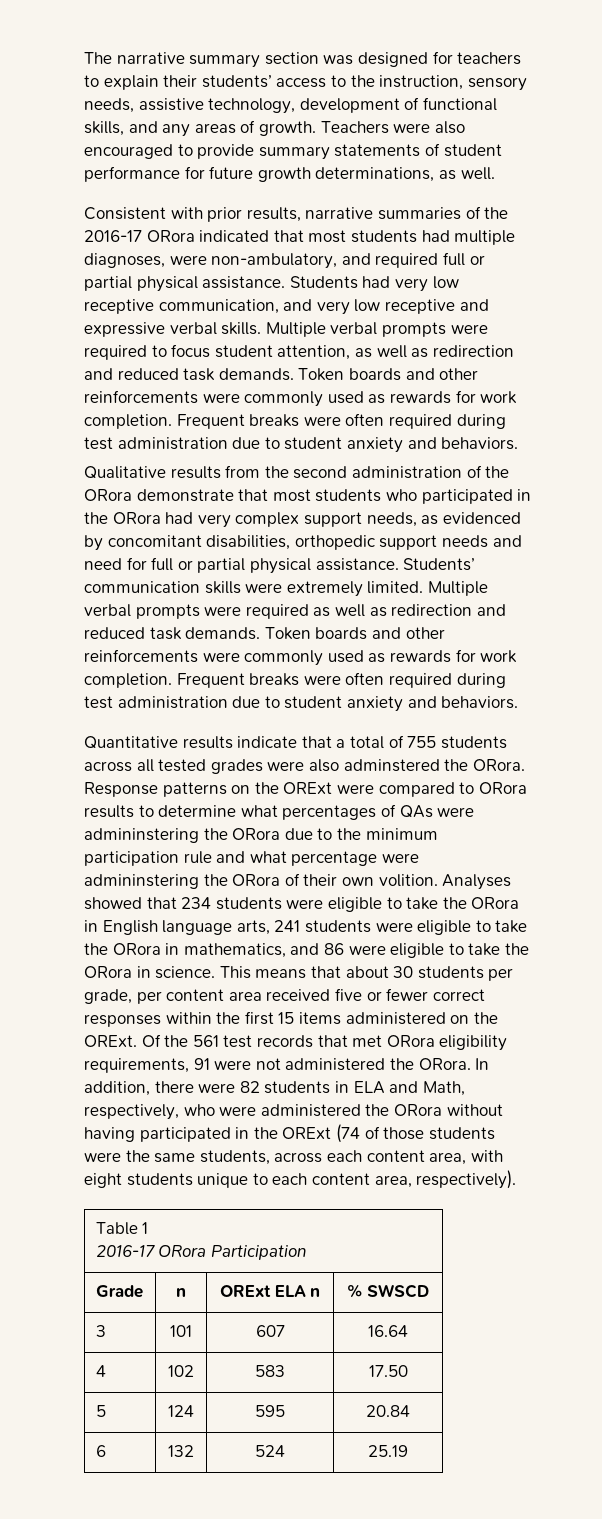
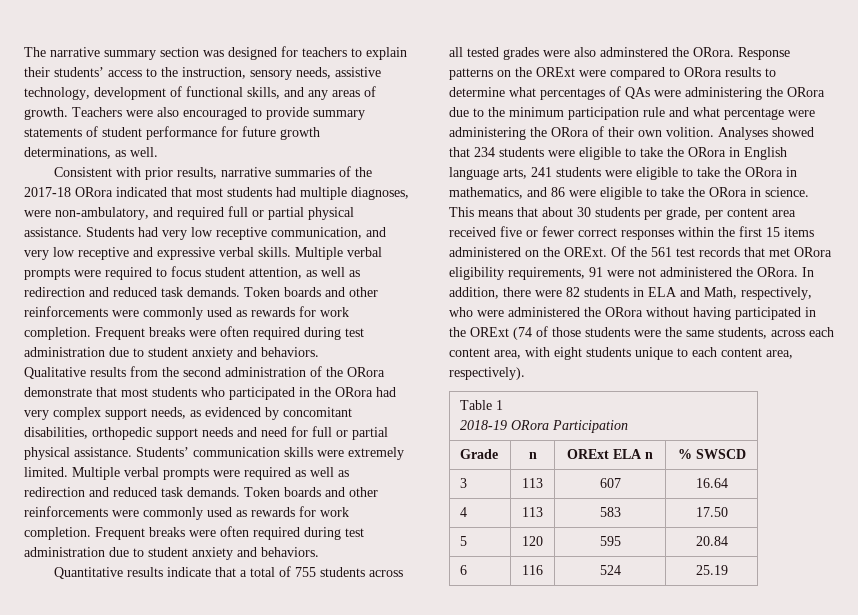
[84,230,142,242] 2016-17 -> [24,187,71,197] 2017-18
[84,828,199,843] admininstering -> [685,87,762,100] administering
[84,874,199,889] admininstering -> [449,127,526,140] administering
[95,1245,155,1257] 2016-17 -> [460,420,508,430] 2018-19
[170,1325,192,1337] 101 -> [522,478,543,488] 113
[168,1365,194,1377] 102 -> [522,507,543,517] 113
[168,1405,194,1417] 124 -> [522,536,543,546] 120
[168,1445,194,1457] 132 -> [522,565,543,575] 116

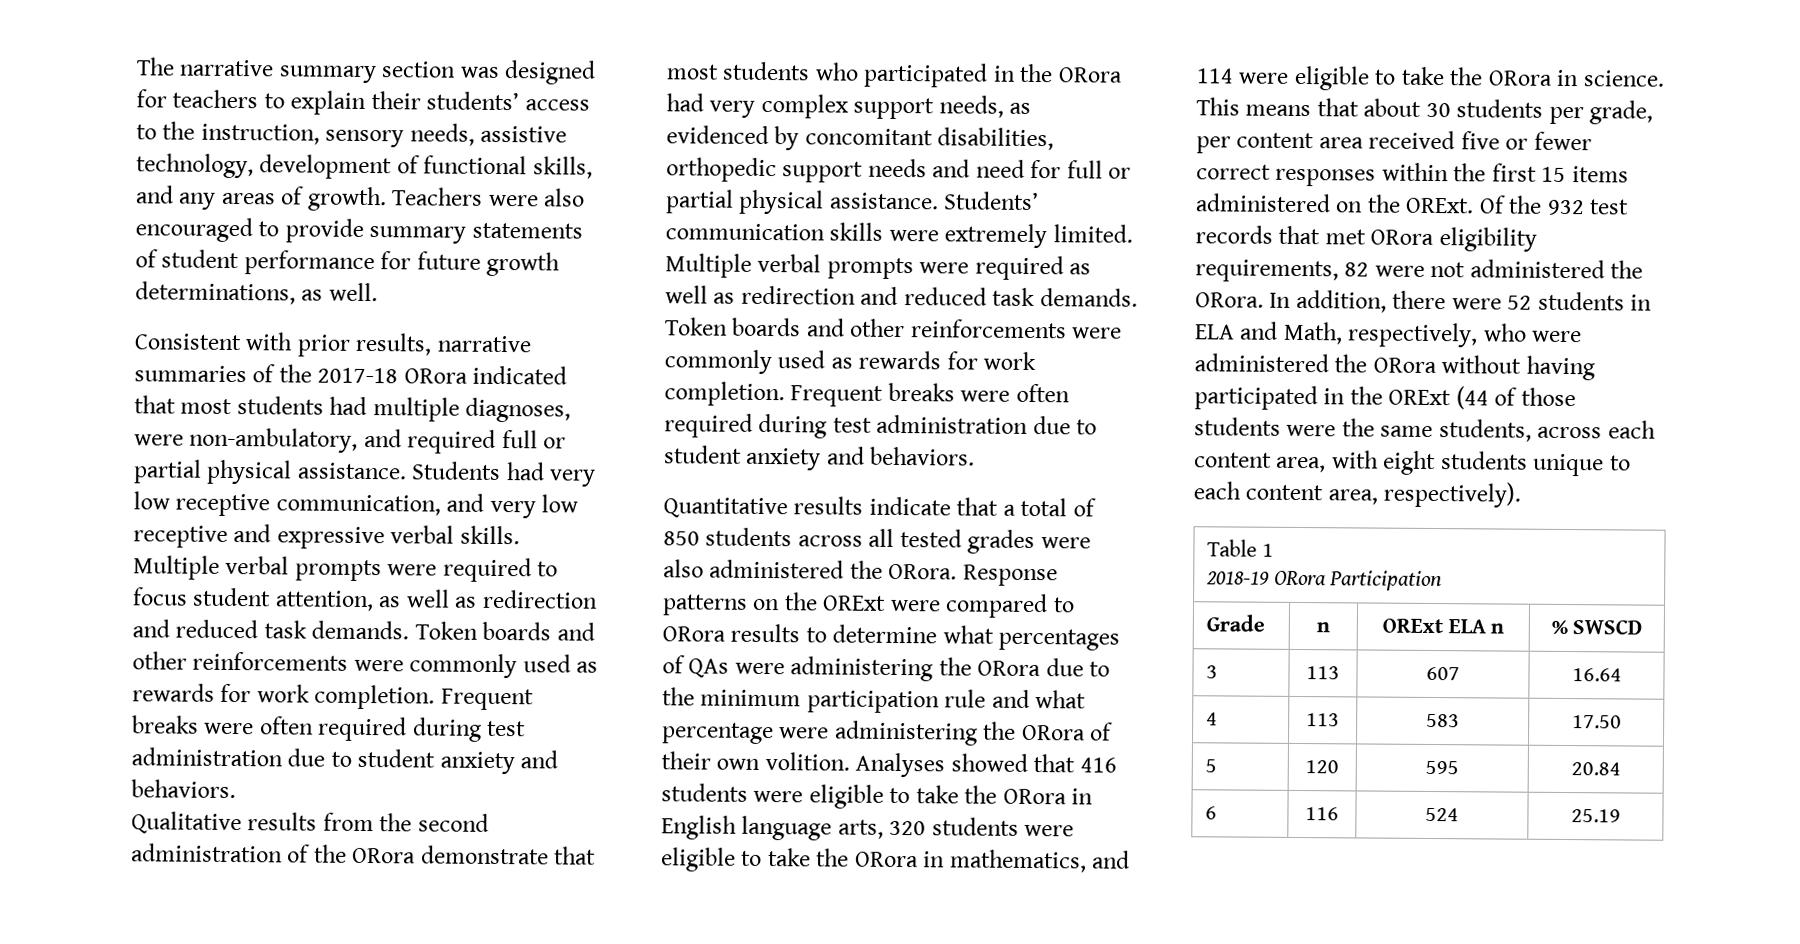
[295,567,317,577] 755 -> [663,531,700,546] 850
[600,47,668,57] adminstered -> [709,559,845,579] administered
[474,147,495,157] 234 -> [1079,757,1117,773] 416
[531,167,552,177] 241 -> [889,820,927,836] 320
[551,187,565,197] 86 -> [1196,68,1234,84] 114
[651,247,672,257] 561 -> [1546,199,1585,216] 932
[589,267,603,277] 91 -> [1344,262,1370,277] 82
[566,287,580,297] 82 -> [1507,295,1533,310] 52
[513,327,532,340] (74 -> [1455,386,1489,410] (44

